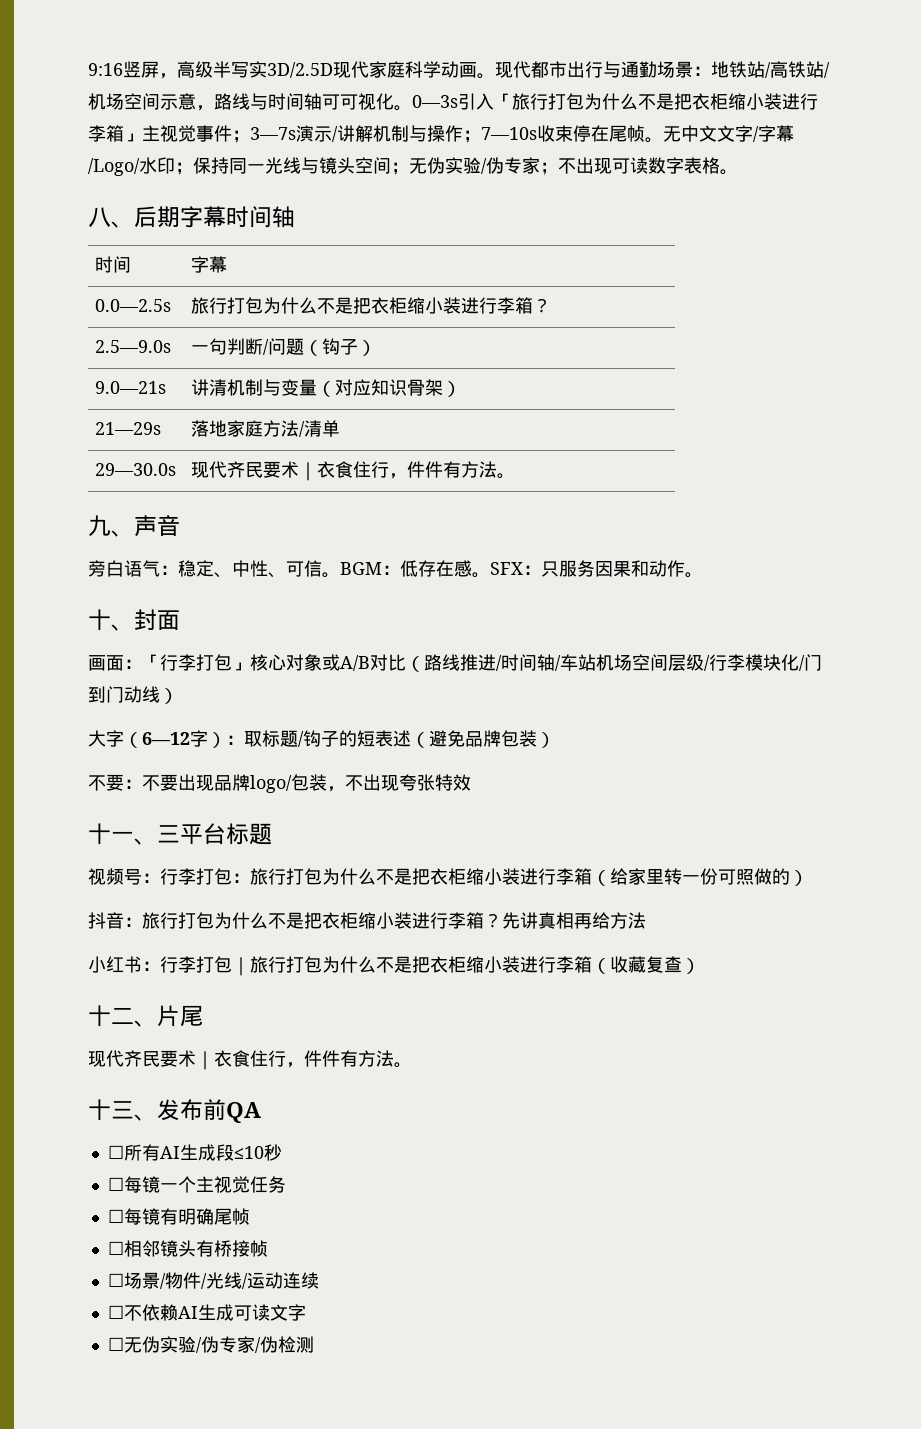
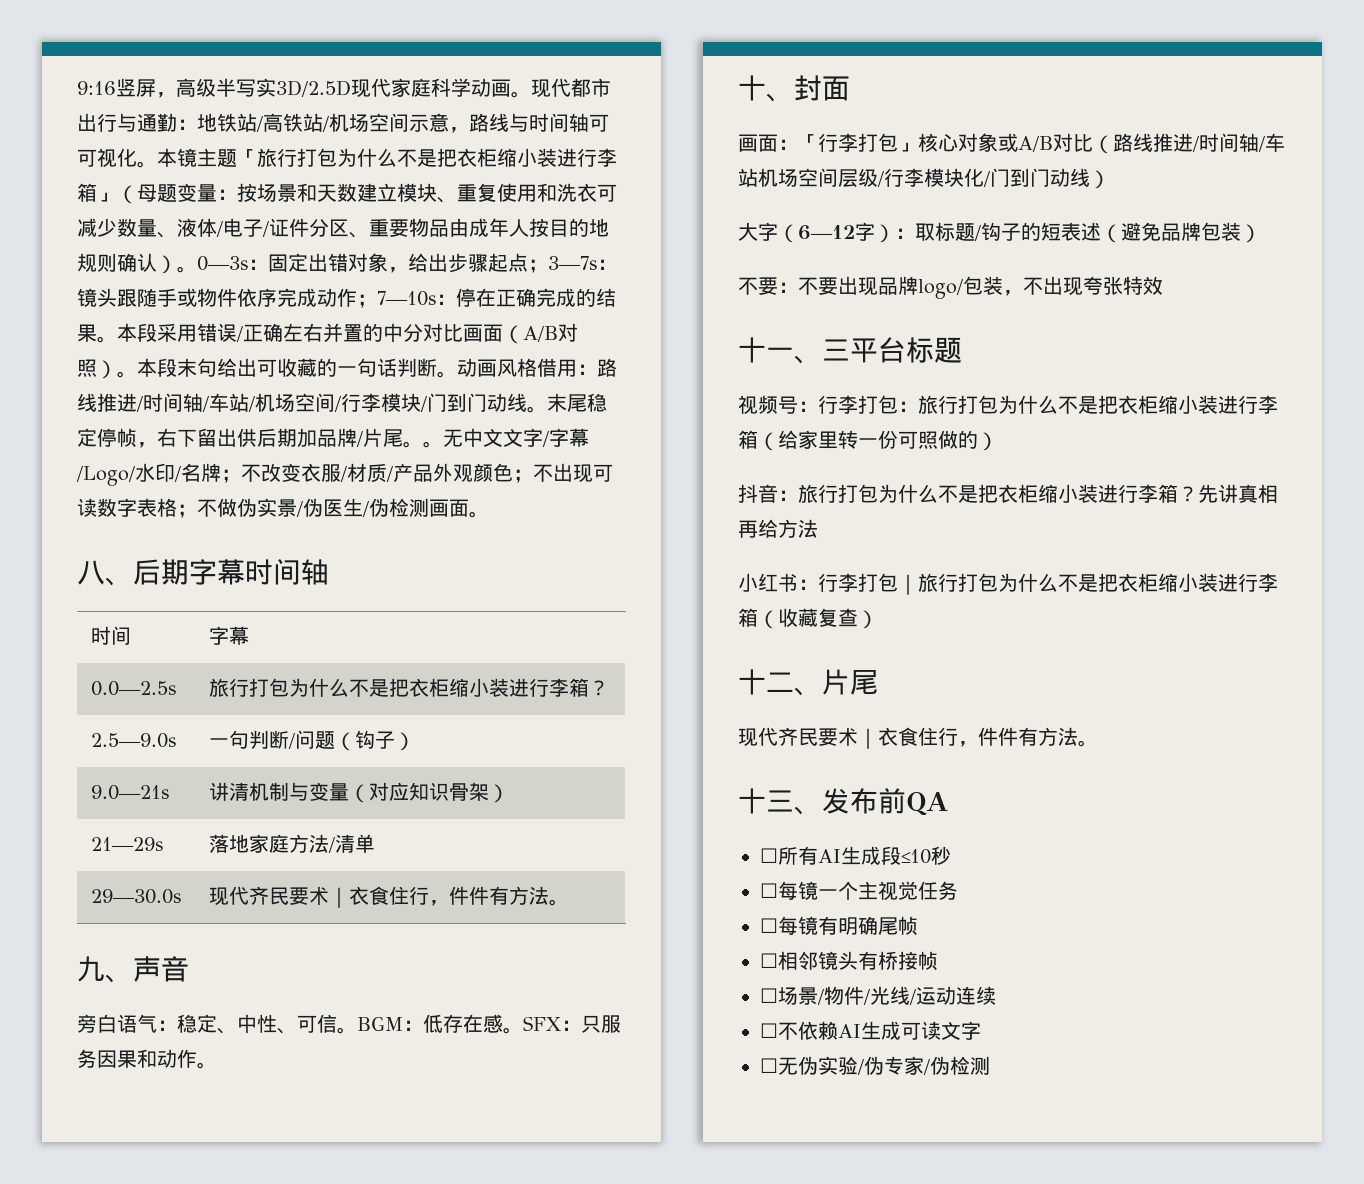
[657,61,693,78] 场景 -> (177, 122) none
[412,93,494,110] 0—3s引入 -> [157,148,237,167] 本镜主题
[142,125,645,143] 主视觉事件；3—7s演示/讲解机制与操作；7—10s收束停在尾帧 -> [117,183,617,204] [77,218,609,238] [77,253,617,274] [77,288,616,308] [77,323,578,344] [77,358,617,379] [77,393,607,413] [77,428,423,448] （母题变量：按场景和天数建立模块、重复使用和洗衣可减少数量、液体/电子/证件分区、重要物品由成年人按目的地规则确认）。0—3s：固定出错对象，给出步骤起点；3—7s：镜头跟随手或物件依序完成动作；7—10s：停在正确完成的结果。本段采用错误/正确左右并置的中分对比画面（A/B对照）。本段末句给出可收藏的一句话判断。动画风格借用：路线推进/时间轴/车站/机场空间/行李模块/门到门动线。末尾稳定停帧，右下留出供后期加品牌/片尾。
[175,157,540,175] ；保持同一光线与镜头空间；无伪实验/伪专家 -> [174,463,513,483] /名牌；不改变衣服/材质/产品外观颜色
(720, 165) none -> [177,498,469,518] ；不做伪实景/伪医生/伪检测画面

